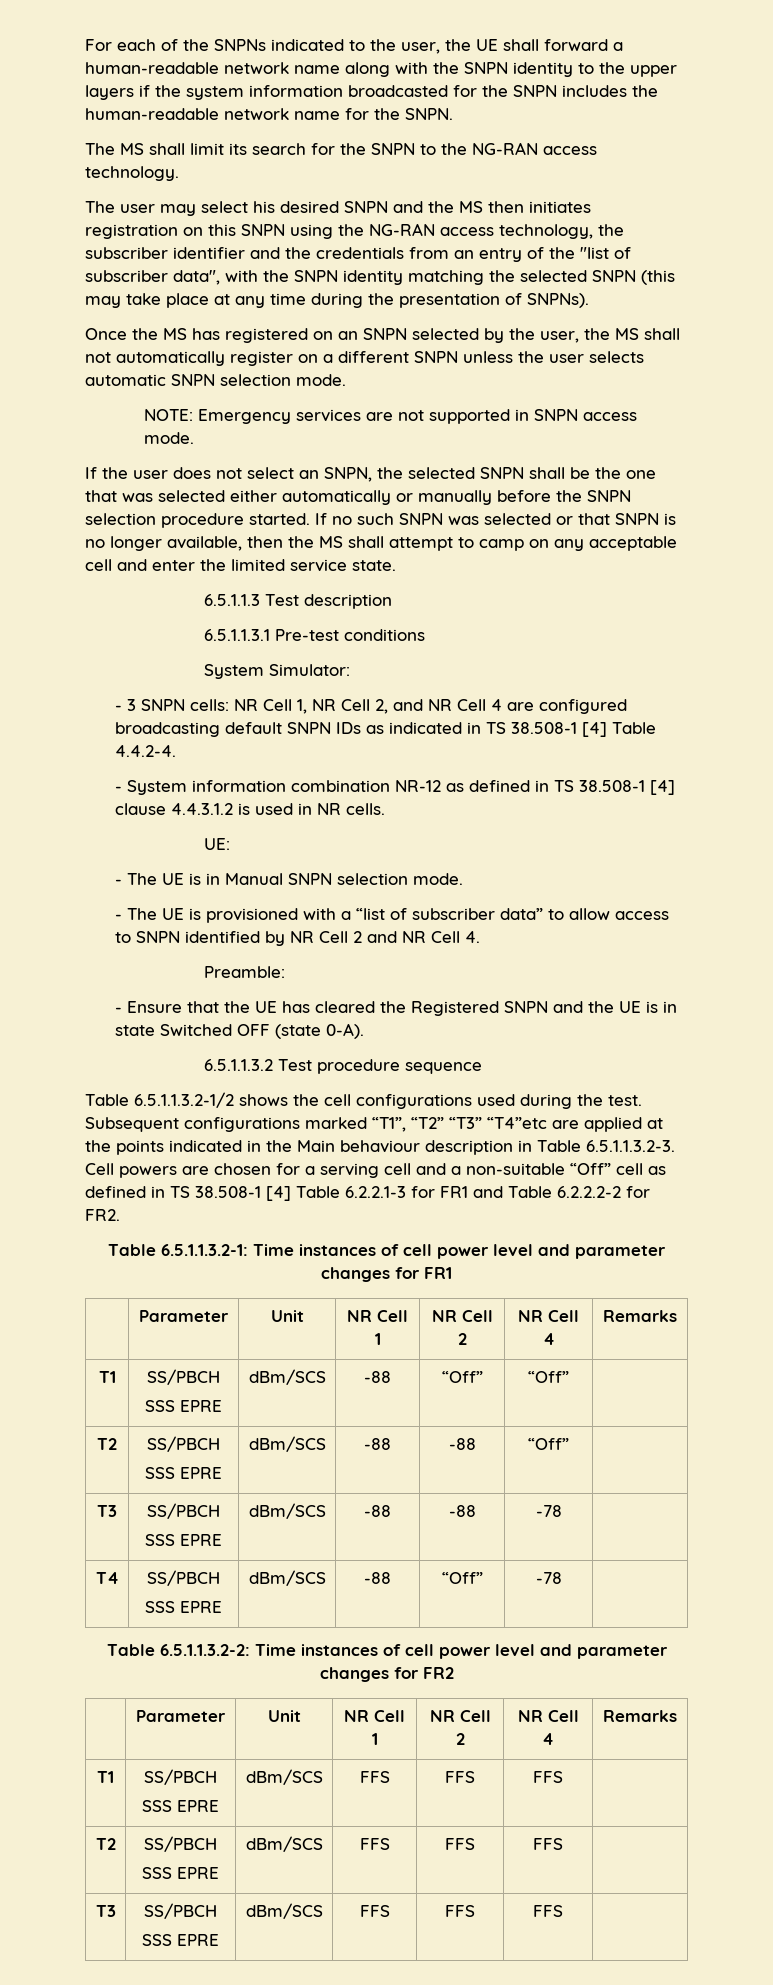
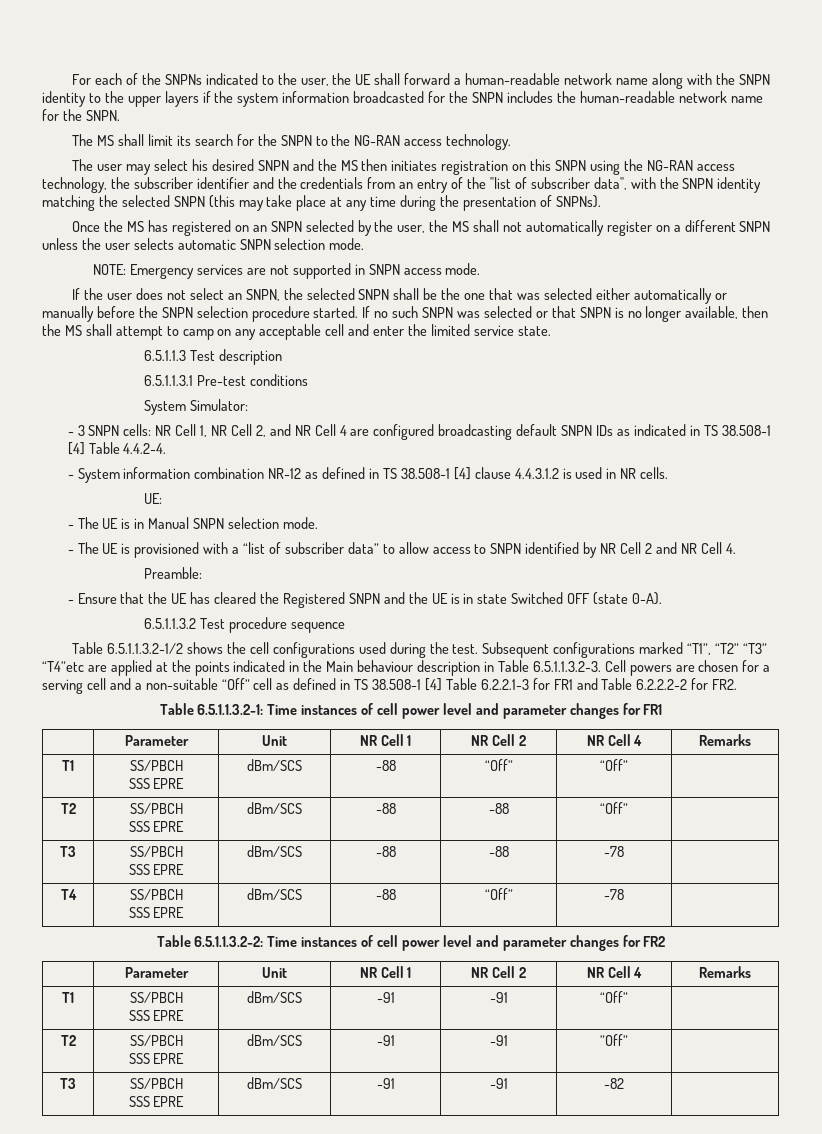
[359,1771,390,1783] [445,1771,475,1783] [533,1771,563,1783] [95,1838,116,1850] [144,1836,217,1852] [142,1867,219,1879] [245,1836,323,1852] [359,1838,390,1850] [445,1838,475,1850] [533,1838,563,1850] [95,1905,116,1917] [144,1903,217,1919] [142,1934,219,1946] [245,1903,323,1919] [359,1905,390,1917] [445,1905,475,1917] [533,1905,563,1917] FFS | FFS | FFS | // T2 | SS/PBCH // SSS EPRE | dBm/SCS | FFS | FFS | FFS | // T3 | SS/PBCH // SSS EPRE | dBm/SCS | FFS | FFS | FFS -> [376,992,395,1003] [489,992,508,1003] [600,991,628,1003] [60,1035,76,1046] [129,1035,183,1046] [128,1053,185,1064] [246,1034,302,1046] [376,1035,395,1046] [489,1035,508,1046] [600,1034,628,1046] [60,1078,76,1089] [129,1078,183,1089] [128,1096,185,1107] [246,1077,302,1089] [376,1078,395,1089] [489,1078,508,1089] [604,1078,624,1089] -91 | -91 | “Off” | // T2 | SS/PBCH // SSS EPRE | dBm/SCS | -91 | -91 | ”Off” | // T3 | SS/PBCH // SSS EPRE | dBm/SCS | -91 | -91 | -82

